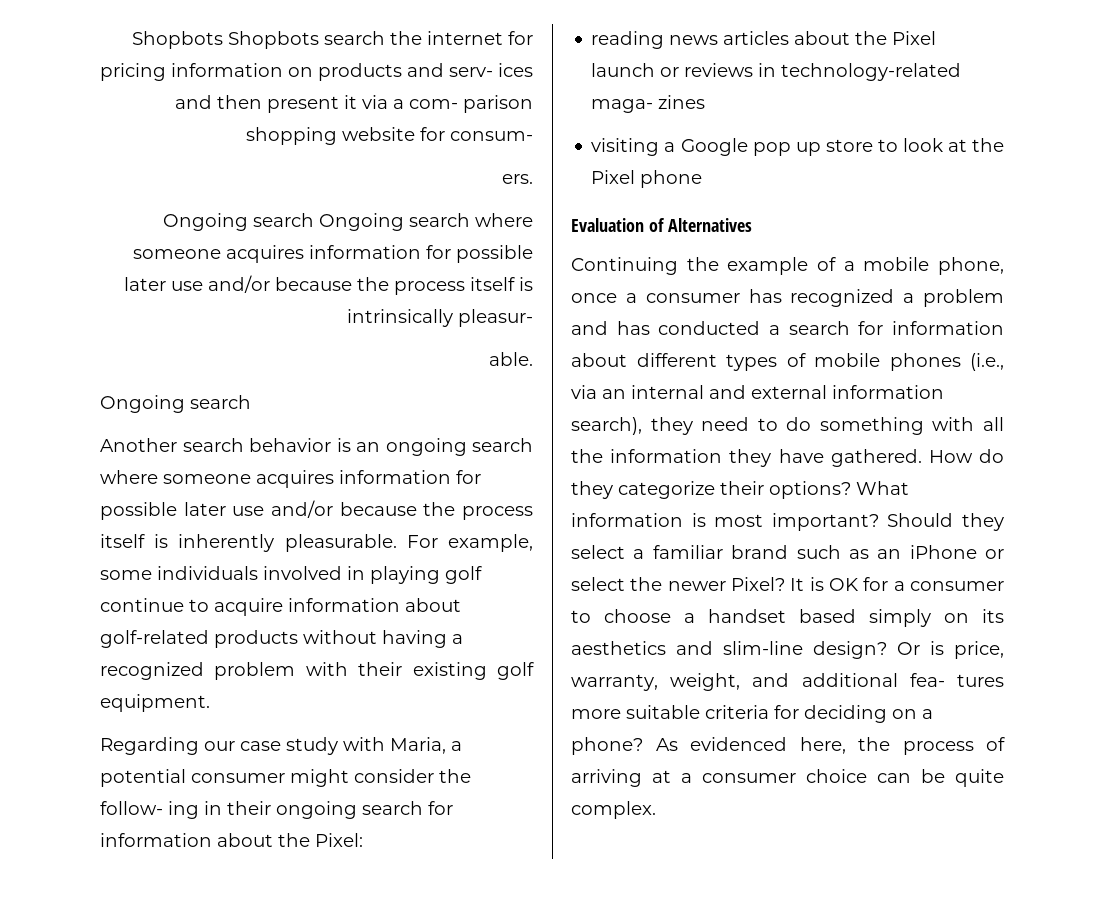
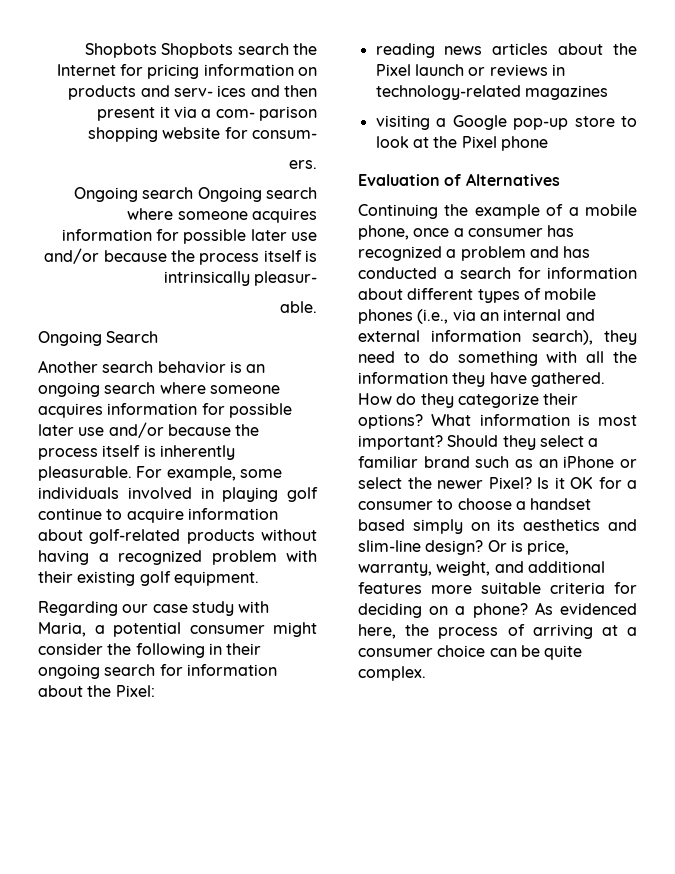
[427,31,503,45] internet -> [56,64,116,76] Internet
[190,395,251,409] search -> [106,331,159,343] Search
[100,801,199,819] follow- ing -> [135,643,205,658] following
[591,95,706,113] maga- zines -> [524,85,608,100] magazines
[752,142,821,156] pop up -> [513,118,569,130] pop-up
[790,577,824,591] It is -> [537,477,565,489] Is it
[909,673,1004,687] fea- tures -> [358,582,422,594] features

